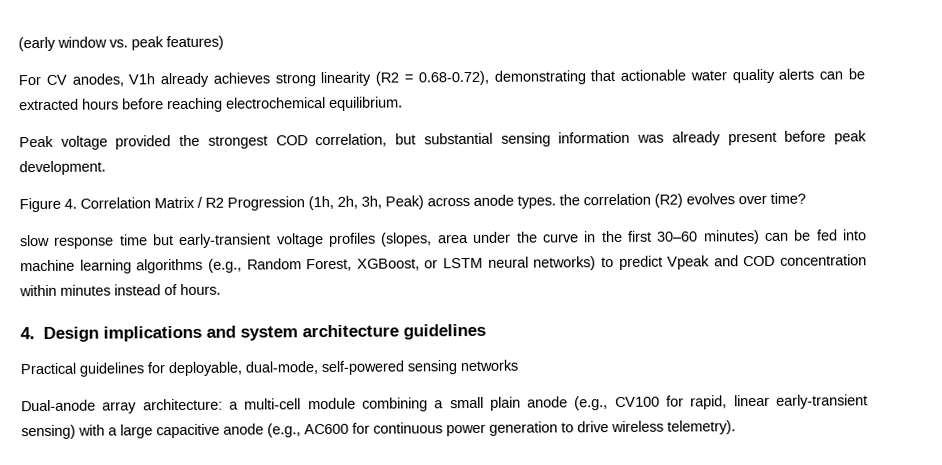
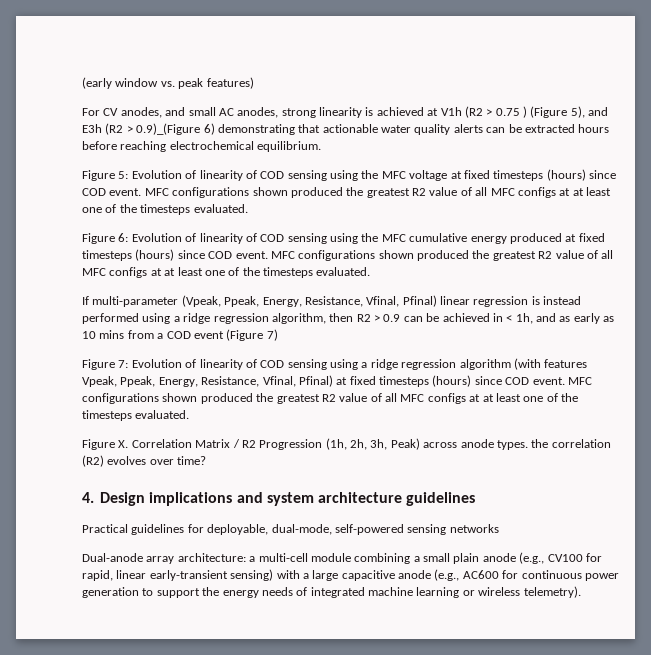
[128,70,489,88] V1h already achieves strong linearity (R2 = 0.68-0.72), -> [165,106,609,118] [82,123,215,135] and small AC anodes, strong linearity is achieved at V1h (R2 > 0.75 ) (Figure 5), and E3h (R2 > 0.9)_(Figure 6)
[19,130,868,150] [19,160,106,176] [19,197,77,213] Peak voltage provided the strongest COD correlation, but substantial sensing information was already present before peak development. // Figure 4. -> [82,169,616,181] [82,187,611,198] [82,204,248,215] [82,233,605,244] [82,249,614,261] [82,267,371,278] [82,295,582,307] [82,313,615,324] [82,329,278,341] [82,358,588,370] [82,375,592,387] [82,393,578,404] [82,410,190,421] [82,439,129,450] Figure 5: Evolution of linearity of COD sensing using the MFC voltage at fixed timesteps (hours) since COD event. MFC configurations shown produced the greatest R2 value of all MFC configs at at least one of the timesteps evaluated. // Figure 6: Evolution of linearity of COD sensing using the MFC cumulative energy produced at fixed timesteps (hours) since COD event. MFC configurations shown produced the greatest R2 value of all MFC configs at at least one of the timesteps evaluated. // If multi-parameter (Vpeak, Ppeak, Energy, Resistance, Vfinal, Pfinal) linear regression is instead performed using a ridge regression algorithm, then R2 > 0.9 can be achieved in < 1h, and as early as 10 mins from a COD event (Figure 7) // Figure 7: Evolution of linearity of COD sensing using a ridge regression algorithm (with features Vpeak, Ppeak, Energy, Resistance, Vfinal, Pfinal) at fixed timesteps (hours) since COD event. MFC configurations shown produced the greatest R2 value of all MFC configs at at least one of the timesteps evaluated. // Figure X.
[20,229,868,249] [20,254,867,274] [19,283,221,297] // slow response time but early-transient voltage profiles (slopes, area under the curve in the first 30–60 minutes) can be fed into machine learning algorithms (e.g., Random Forest, XGBoost, or LSTM neural networks) to predict Vpeak and COD concentration within minutes instead of hours. -> (207, 460) none
[577,421,609,433] drive -> [156,587,475,598] support the energy needs of integrated machine learning or

